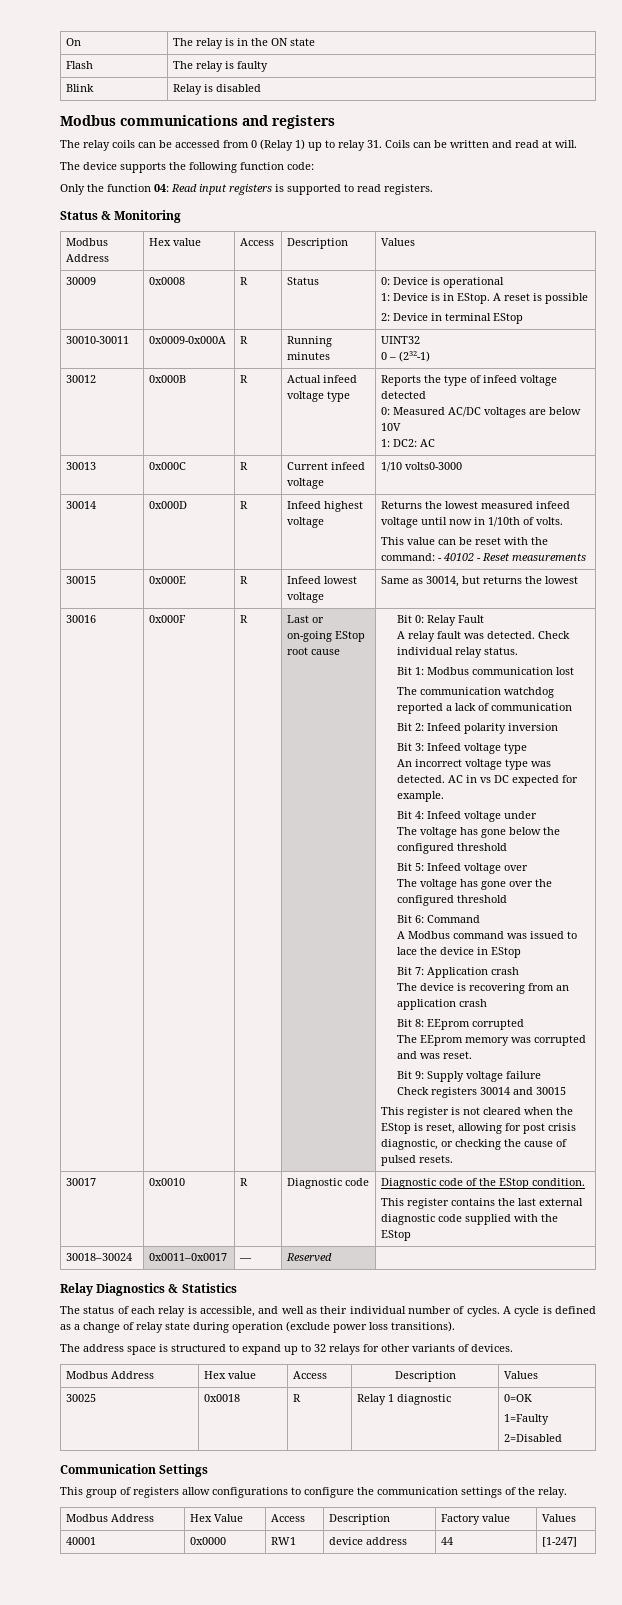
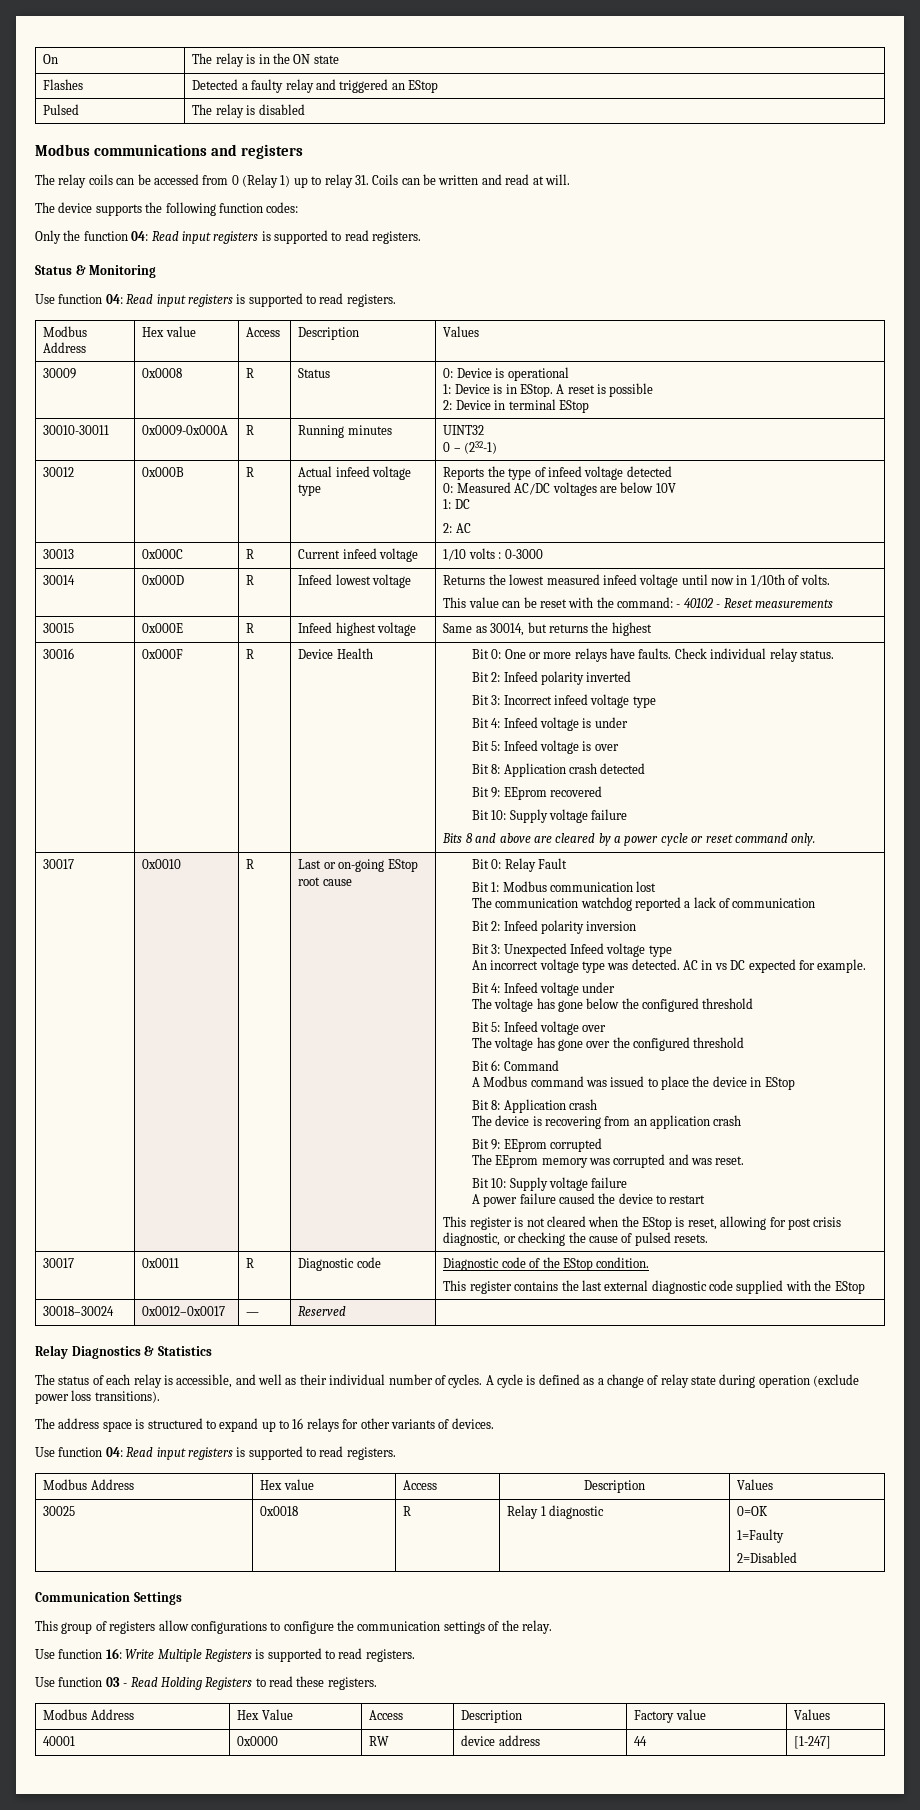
[66,61,94,69] [173,61,269,72] [66,84,95,92] [173,84,214,95] Flash | The relay is faulty // Blink | Relay is -> [43,79,84,90] [192,79,439,93] [43,104,80,115] [192,104,256,118] Flashes | Detected a faulty relay and triggered an EStop // Pulsed | The relay is
[287,162,314,170] code: -> [266,202,299,213] codes:
(182, 216) none -> [35,293,396,307] // Use function 04: Read input registers is supported to read registers.
[393,439,418,447] DC2: -> [454,499,470,509] [443,523,453,533] DC // 2:
[405,462,463,470] volts0-3000 -> [468,548,543,559] volts : 0-3000
[324,501,364,512] highest -> [335,574,371,585] lowest
[324,576,358,584] lowest -> [335,622,376,636] highest
[545,576,579,584] lowest -> [611,622,652,636] highest
(249, 619) none -> [298,648,373,659] [471,648,834,662] [471,671,632,685] [471,694,656,708] [471,717,628,731] [471,740,619,754] [471,763,646,777] [471,786,602,800] [471,809,628,823] [442,833,816,846] [43,859,75,869] [142,859,182,869] [246,859,255,869] | Device Health | Bit 0: One or more relays have faults. Check individual relay status. // Bit 2: Infeed polarity inverted // Bit 3: Incorrect infeed voltage type // Bit 4: Infeed voltage is under // Bit 5: Infeed voltage is over // Bit 8: Application crash detected // Bit 9: EEprom recovered // Bit 10: Supply voltage failure // Bits 8 and above are cleared by a power cycle or reset command only. // 30017 | 0x0010 | R
[397,631,571,642] [397,647,519,658] // A relay fault was detected. Check individual relay status. -> (567, 863) none
(425, 747) none -> [503,943,567,957] Unexpected
[397,947,418,955] lace -> [661,1076,690,1090] place
[415,967,425,975] 7: -> [491,1100,501,1110] 8:
[415,1019,425,1027] 8: -> [491,1139,501,1150] 9:
[415,1071,542,1082] [397,1087,567,1098] 9: Supply voltage failure // Check registers 30014 and 30015 -> [491,1177,628,1191] [471,1193,706,1207] 10: Supply voltage failure // A power failure caused the device to restart
[149,1178,186,1186] 0x0010 -> [142,1258,180,1268] 0x0011
[149,1253,228,1261] 0x0011–0x0017 -> [142,1306,226,1316] 0x0012–0x0017
[314,1344,326,1352] 32 -> [292,1418,304,1429] 16
(513, 1348) none -> [35,1446,396,1460] // Use function 04: Read input registers is supported to read registers.
(567, 1492) none -> [35,1648,415,1662] [35,1676,377,1690] // Use function 16: Write Multiple Registers is supported to read registers. // Use function 03 - Read Holding Registers to read these registers.
[271,1537,297,1545] RW1 -> [369,1736,390,1746] RW

